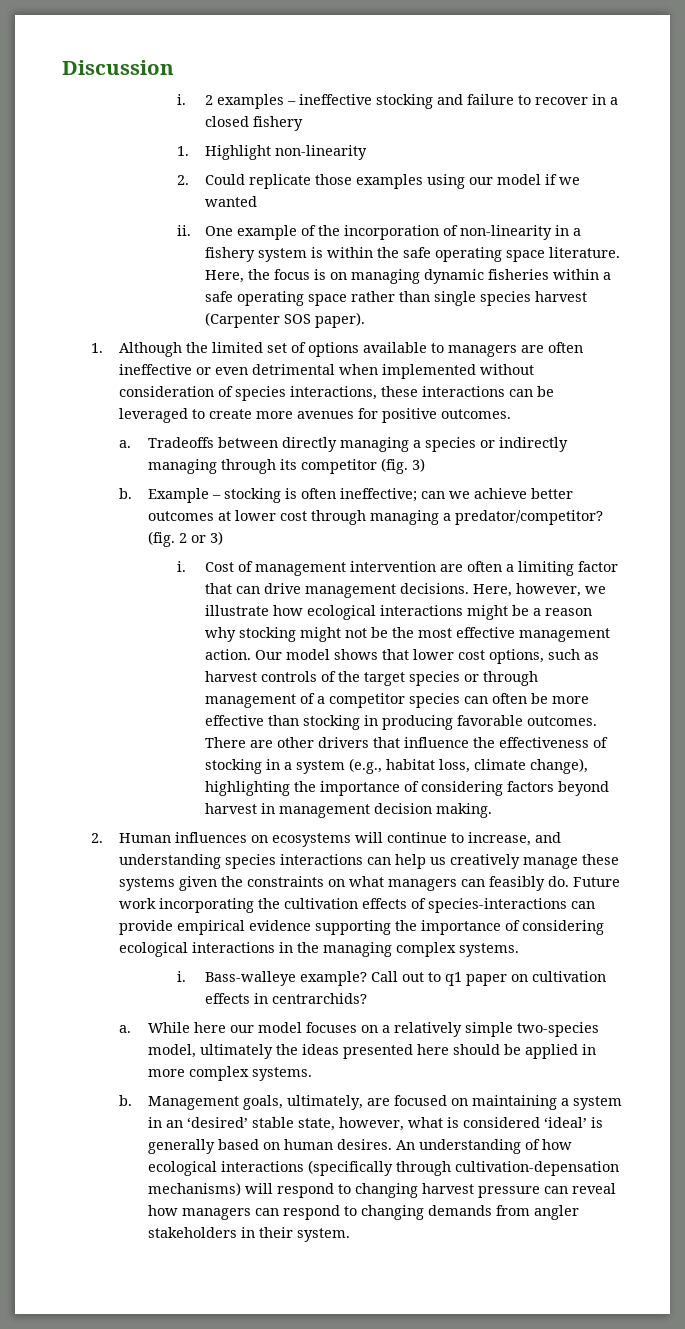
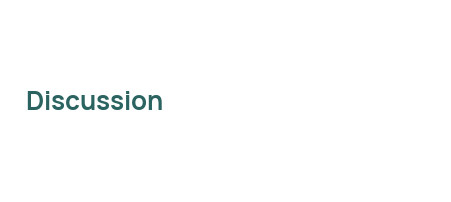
[176,94,619,109] [205,116,304,131] [176,145,368,160] [176,174,581,189] [205,196,258,207] [176,225,582,240] [205,247,621,262] [205,269,612,284] [205,291,588,306] [205,312,366,328] [90,342,584,357] [119,364,535,379] [119,386,555,401] [119,408,512,423] [119,437,568,452] [147,458,425,474] [119,488,573,503] [147,510,603,525] [147,531,223,547] [176,561,619,576] [205,583,607,598] [205,605,593,620] [205,627,611,642] [205,649,600,664] [205,671,539,686] [205,693,590,708] [205,715,598,730] [205,737,609,748] [205,758,589,774] [205,781,610,796] [205,803,493,818] [90,832,562,847] [119,854,620,869] [119,876,621,891] [119,898,596,913] [119,920,605,935] [119,942,520,957] [176,971,607,986] [205,993,368,1004] [119,1022,599,1037] [147,1044,596,1059] [147,1066,312,1081] [119,1095,622,1110] [147,1117,603,1131] [147,1139,572,1154] [147,1160,619,1176] [147,1182,616,1198] [147,1205,579,1220] [147,1227,350,1242] // i. 2 examples – ineffective stocking and failure to recover in a closed fishery // 1. Highlight non-linearity // 2. Could replicate those examples using our model if we wanted // ii. One example of the incorporation of non-linearity in a fishery system is within the safe operating space literature. Here, the focus is on managing dynamic fisheries within a safe operating space rather than single species harvest (Carpenter SOS paper). // 1. Although the limited set of options available to managers are often ineffective or even detrimental when implemented without consideration of species interactions, these interactions can be leveraged to create more avenues for positive outcomes. // a. Tradeoffs between directly managing a species or indirectly managing through its competitor (fig. 3) // b. Example – stocking is often ineffective; can we achieve better outcomes at lower cost through managing a predator/competitor? (fig. 2 or 3) // i. Cost of management intervention are often a limiting factor that can drive management decisions. Here, however, we illustrate how ecological interactions might be a reason why stocking might not be the most effective management action. Our model shows that lower cost options, such as harvest controls of the target species or through management of a competitor species can often be more effective than stocking in producing favorable outcomes. There are other drivers that influence the effectiveness of stocking in a system (e.g., habitat loss, climate change), highlighting the importance of considering factors beyond harvest in management decision making. // 2. Human influences on ecosystems will continue to increase, and understanding species interactions can help us creatively manage these systems given the constraints on what managers can feasibly do. Future work incorporating the cultivation effects of species-interactions can provide empirical evidence supporting the importance of considering ecological interactions in the managing complex systems. // i. Bass-walleye example? Call out to q1 paper on cultivation effects in centrarchids? // a. While here our model focuses on a relatively simple two-species model, ultimately the ideas presented here should be applied in more complex systems. // b. Management goals, ultimately, are focused on maintaining a system in an ‘desired’ stable state, however, what is considered ‘ideal’ is generally based on human desires. An understanding of how ecological interactions (specifically through cultivation-depensation mechanisms) will respond to changing harvest pressure can reveal how managers can respond to changing demands from angler stakeholders in their system. -> (163, 100) none

